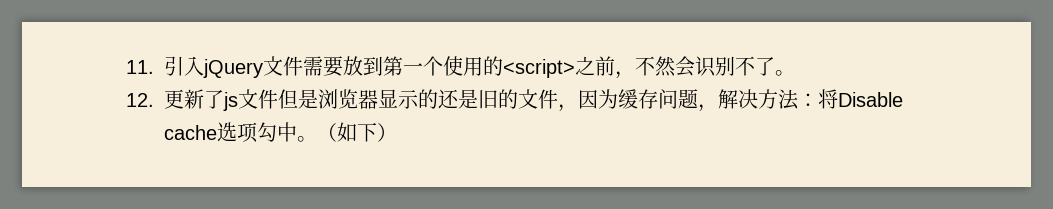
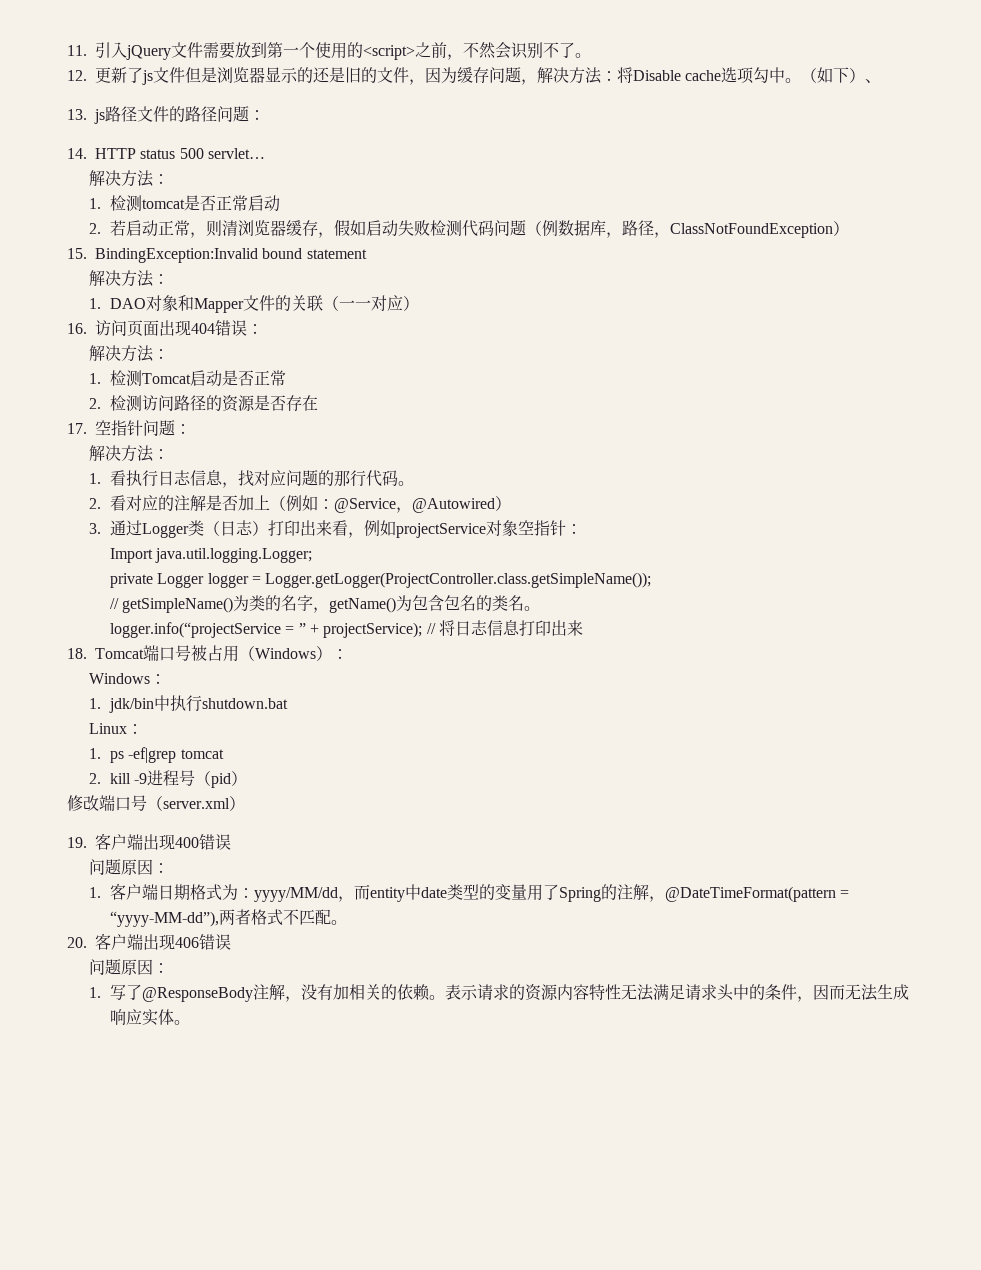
(397, 132) none -> [865,79,882,83] [67,106,265,124] [67,148,265,159] [88,170,169,187] [88,195,281,212] [88,220,850,238] [67,248,367,263] [88,270,169,287] [88,295,420,313] [67,320,263,337] [88,345,169,362] [88,370,287,387] [88,395,319,412] [67,420,191,436] [88,445,169,462] [88,470,415,488] [88,495,512,513] [88,520,583,538] [110,548,313,563] [110,572,652,588] [110,595,541,613] [110,620,584,638] [67,645,348,662] [88,673,166,684] [88,695,289,713] [88,723,143,734] [88,747,224,763] [88,770,248,788] [67,795,245,811] [67,833,231,850] [88,859,169,875] [88,883,850,902] [110,909,348,927] [67,933,231,950] [88,959,169,975] [88,984,910,1002] [110,1009,191,1026] 、 // 13. js路径文件的路径问题： // 14. HTTP status 500 servlet… // 解决方法： // 1.检测tomcat是否正常启动 // 2.若启动正常，则清浏览器缓存，假如启动失败检测代码问题（例数据库，路径，ClassNotFoundException） // 15. BindingException:Invalid bound statement // 解决方法： // 1. DAO对象和Mapper文件的关联（一一对应） // 16.访问页面出现404错误： // 解决方法： // 1.检测Tomcat启动是否正常 // 2.检测访问路径的资源是否存在 // 17.空指针问题： // 解决方法： // 1.看执行日志信息，找对应问题的那行代码。 // 2.看对应的注解是否加上（例如：@Service，@Autowired） // 3.通过Logger类（日志）打印出来看，例如projectService对象空指针： // Import java.util.logging.Logger; // private Logger logger = Logger.getLogger(ProjectController.class.getSimpleName()); // // getSimpleName()为类的名字，getName()为包含包名的类名。 // logger.info(“projectService = ” + projectService); // 将日志信息打印出来 // 18. Tomcat端口号被占用（Windows）： // Windows： // 1. jdk/bin中执行shutdown.bat // Linux： // 1. ps -ef|grep tomcat // 2. kill -9进程号（pid） // 修改端口号（server.xml） // 19.客户端出现400错误 // 问题原因： // 1.客户端日期格式为：yyyy/MM/dd，而entity中date类型的变量用了Spring的注解，@DateTimeFormat(pattern = “yyyy-MM-dd”),两者格式不匹配。 // 20.客户端出现406错误 // 问题原因： // 1.写了@ResponseBody注解，没有加相关的依赖。表示请求的资源内容特性无法满足请求头中的条件，因而无法生成响应实体。

